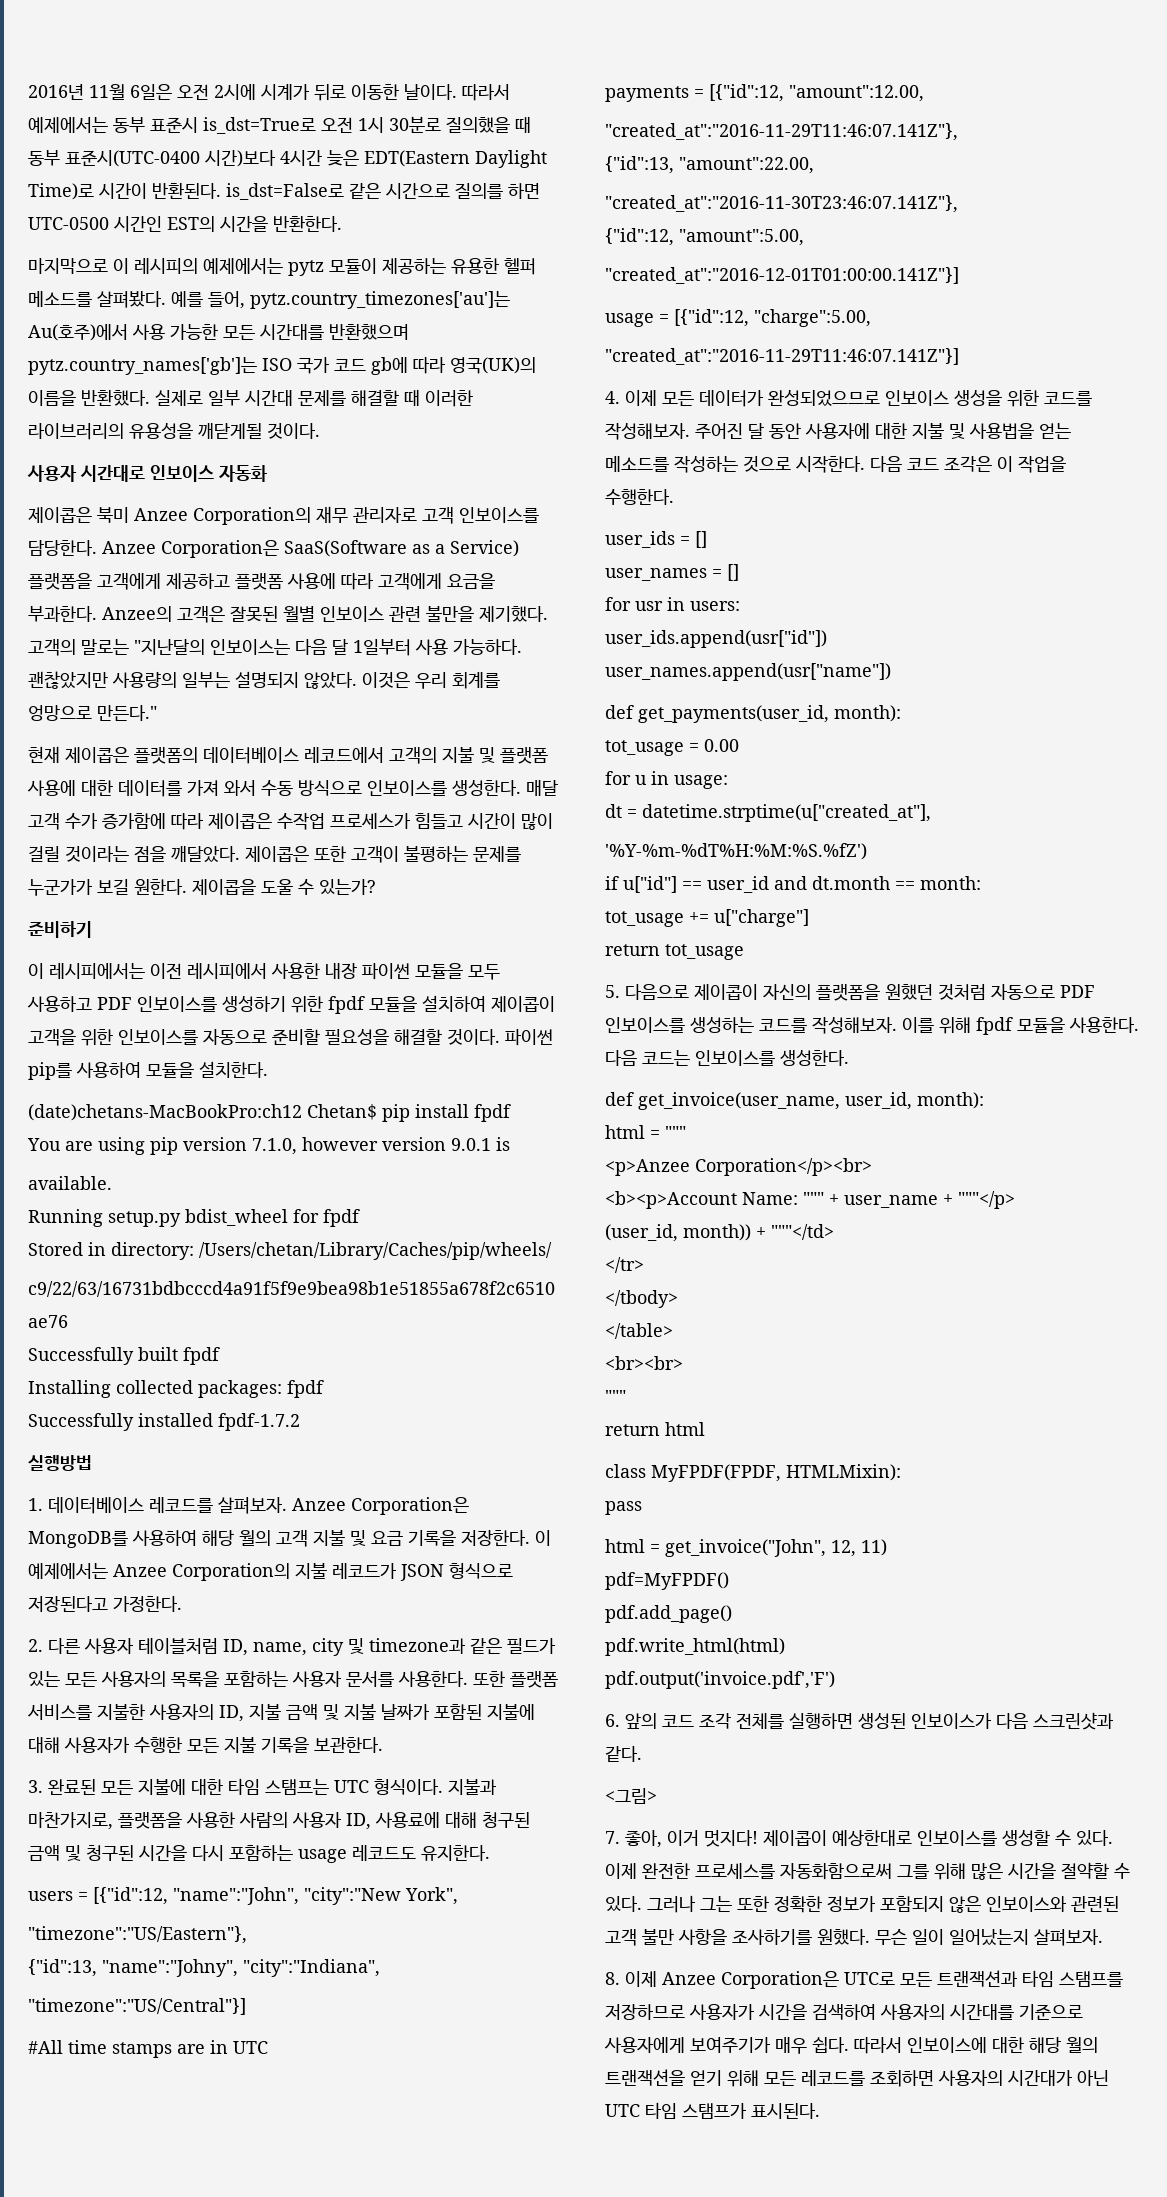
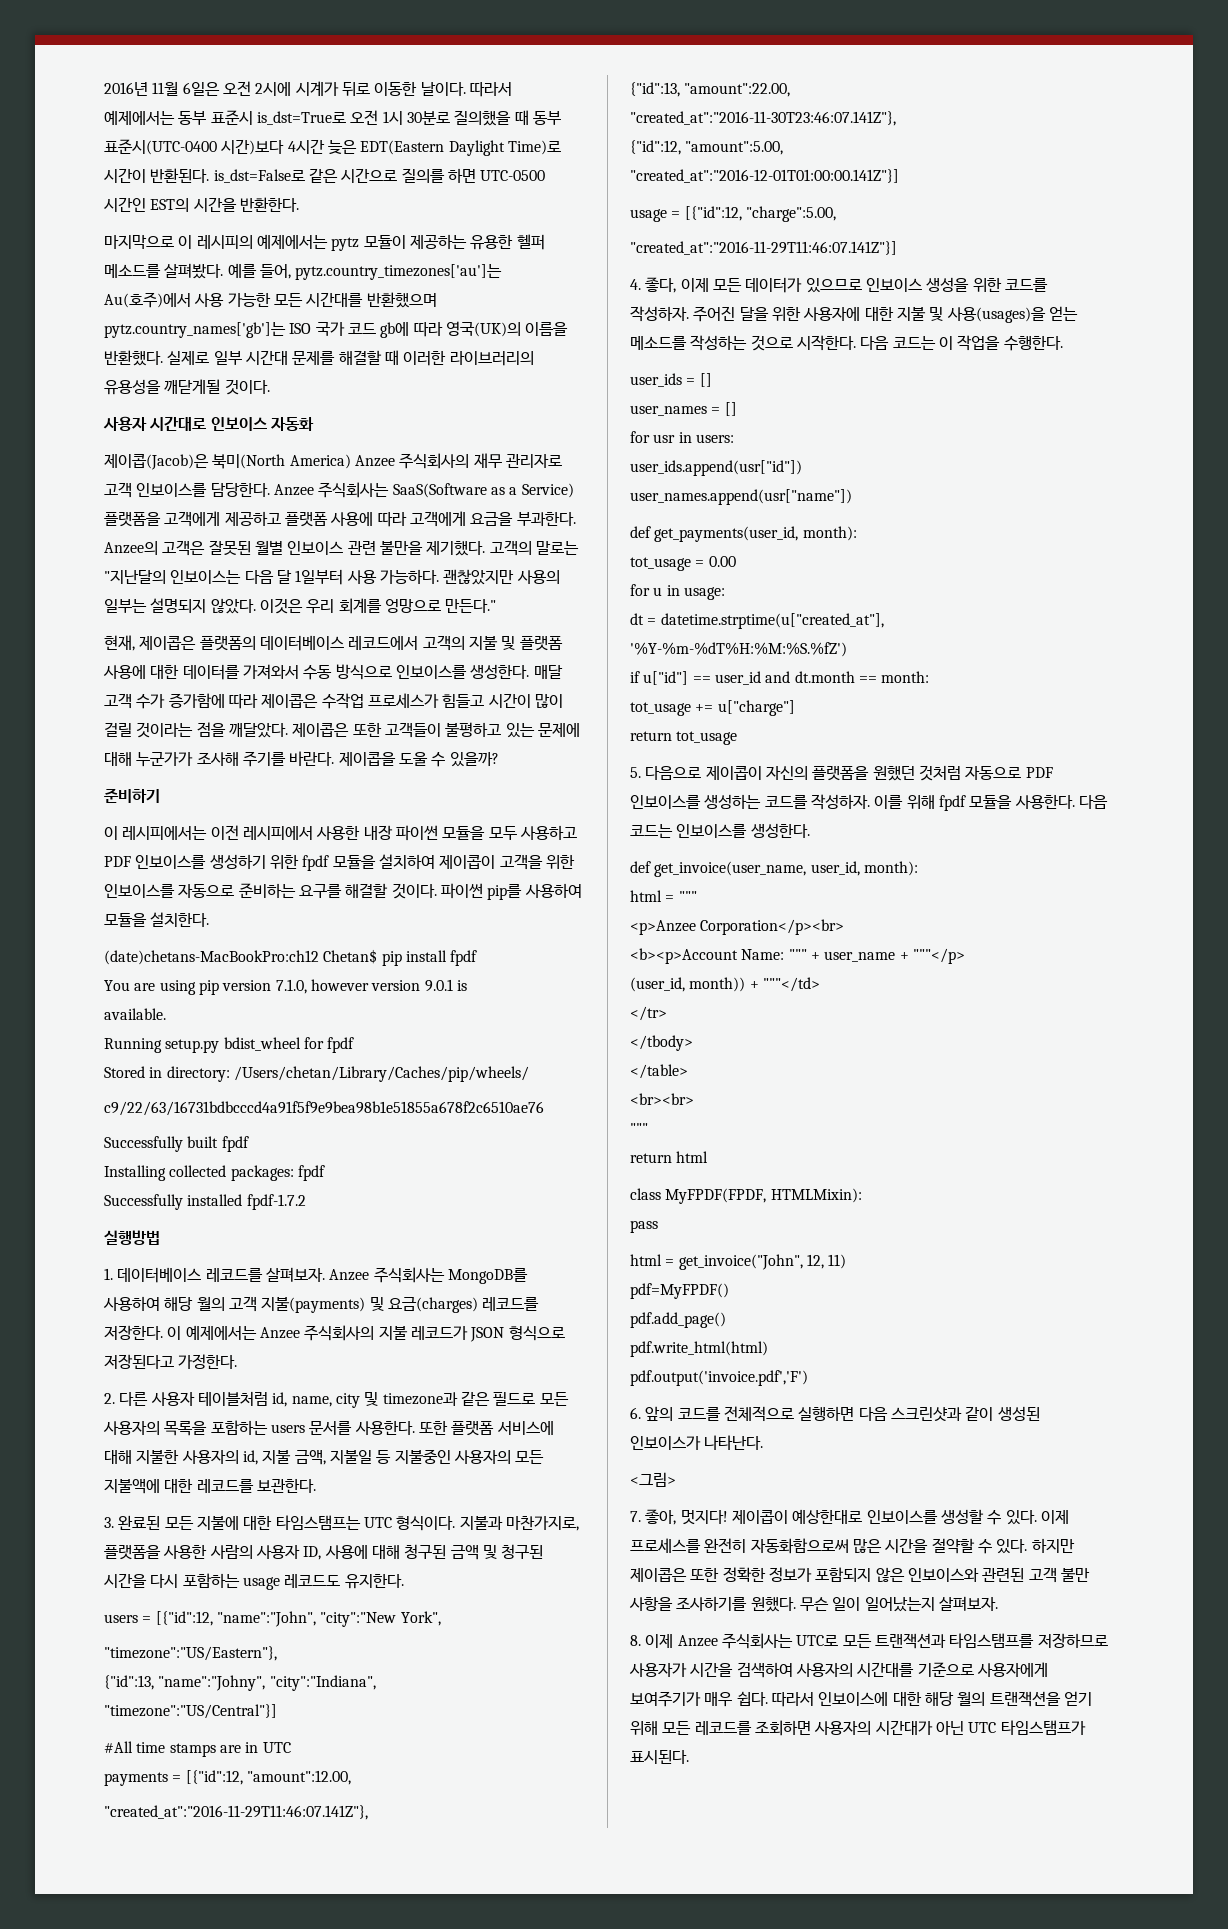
[28,507,311,525] 제이콥은 북미 Anzee Corporation의 -> [104,453,470,470] 제이콥(Jacob)은 북미(North America) Anzee 주식회사의
[161,540,279,558] Corporation은 -> [318,482,390,498] 주식회사는
[112,671,177,688] 사용량의 -> [516,570,560,584] 사용의
[28,746,60,763] 현재 -> [104,635,135,651] 현재,
[187,780,256,796] 가져 와서 -> [242,664,299,679] 가져와서
[351,846,521,863] [28,879,187,896] 고객이 불평하는 문제를 누군가가 보길 원한다. -> [384,722,580,738] [104,751,335,767] 고객들이 불평하고 있는 문제에 대해 누군가가 조사해 주기를 바란다.
[319,879,376,895] 있는가? -> [449,752,499,767] 있을까?
[272,1029,389,1045] 준비할 필요성을 -> [238,883,342,898] 준비하는 요구를
[351,1497,469,1515] Corporation은 -> [373,1267,445,1283] 주식회사는
[313,1530,456,1546] 지불 및 요금 기록을 -> [261,1297,540,1313] 지불(payments) 및 요금(charges) 레코드를
[172,1563,290,1581] Corporation의 -> [304,1325,375,1341] 주식회사의
[223,1639,248,1656] ID, -> [272,1392,288,1407] id,
[507,1638,556,1654] [28,1671,60,1687] 필드가 있는 -> [493,1392,536,1406] 필드로
[292,1671,342,1687] 사용자 -> [270,1424,305,1433] users
[27,1703,535,1722] [28,1737,309,1753] 서비스를 지불한 사용자의 ID, 지불 금액 및 지불 날짜가 포함된 지불에 대해 사용자가 수행한 모든 지불 기록을 -> [496,1421,554,1435] [104,1449,545,1465] [104,1478,254,1494] 서비스에 대해 지불한 사용자의 id, 지불 금액, 지불일 등 지불중인 사용자의 모든 지불액에 대한 레코드를
[228,1778,329,1795] 타임 스탬프는 -> [275,1515,361,1530] 타임스탬프는
[375,1812,440,1828] 사용료에 -> [324,1545,368,1559] 사용에
(620, 397) none -> [645,277,677,293] 좋다,
[768,390,880,407] 완성되었으므로 -> [805,278,862,293] 있으므로
[605,422,801,440] 작성해보자. 주어진 달 동안 -> [630,306,801,322] 작성하자. 주어진 달을 위한
[969,423,1034,439] 사용법을 -> [946,307,1046,323] 사용(usages)을
[907,456,992,472] 코드 조각은 -> [892,336,936,350] 코드는
[812,1016,897,1034] 작성해보자. -> [810,794,870,810] 작성하자.
[662,1712,1114,1730] [605,1746,642,1762] 코드 조각 전체를 실행하면 생성된 인보이스가 다음 스크린샷과 같다. -> [677,1406,1040,1422] [630,1435,764,1450] 코드를 전체적으로 실행하면 다음 스크린샷과 같이 생성된 인보이스가 나타난다.
[667,1830,699,1846] 이거 -> (677, 1517) none
[642,1862,966,1880] 완전한 프로세스를 자동화함으로써 그를 위해 -> [630,1538,849,1554] 프로세스를 완전히 자동화함으로써
[647,1895,732,1913] 그러나 그는 -> [1031,1538,1075,1553] [630,1568,687,1582] 하지만 제이콥은
[721,1971,839,1989] Corporation은 -> [721,1633,793,1649] 주식회사는
[1022,1970,1123,1987] 타임 스탬프를 -> [949,1633,1035,1648] 타임스탬프를
[645,2102,747,2119] 타임 스탬프가 -> [1000,1720,1086,1735] 타임스탬프가

